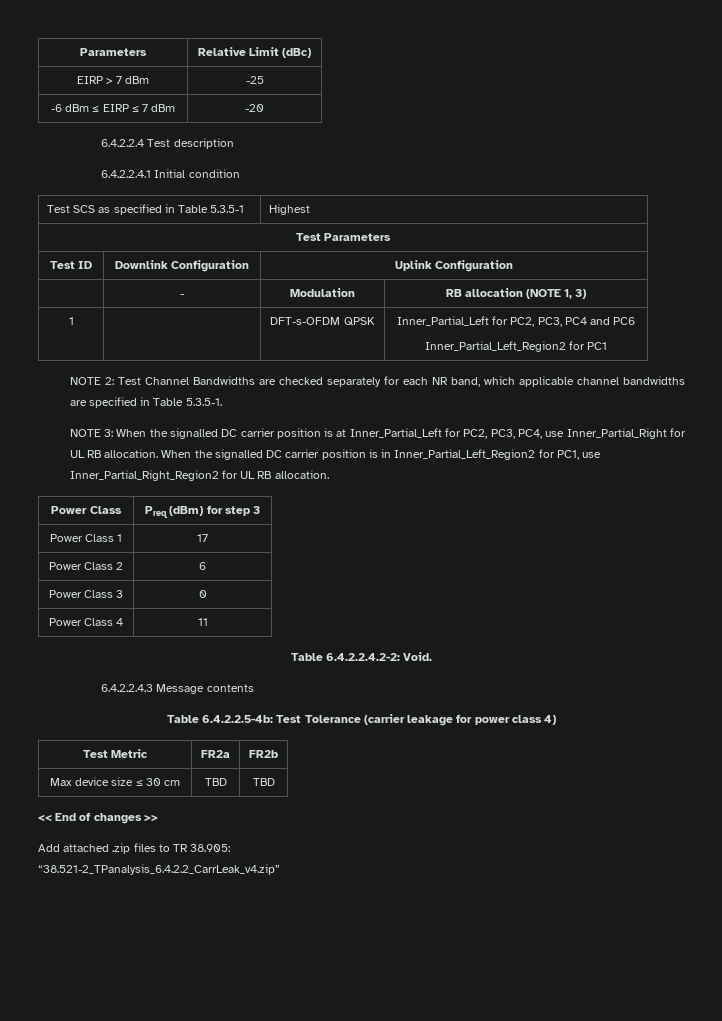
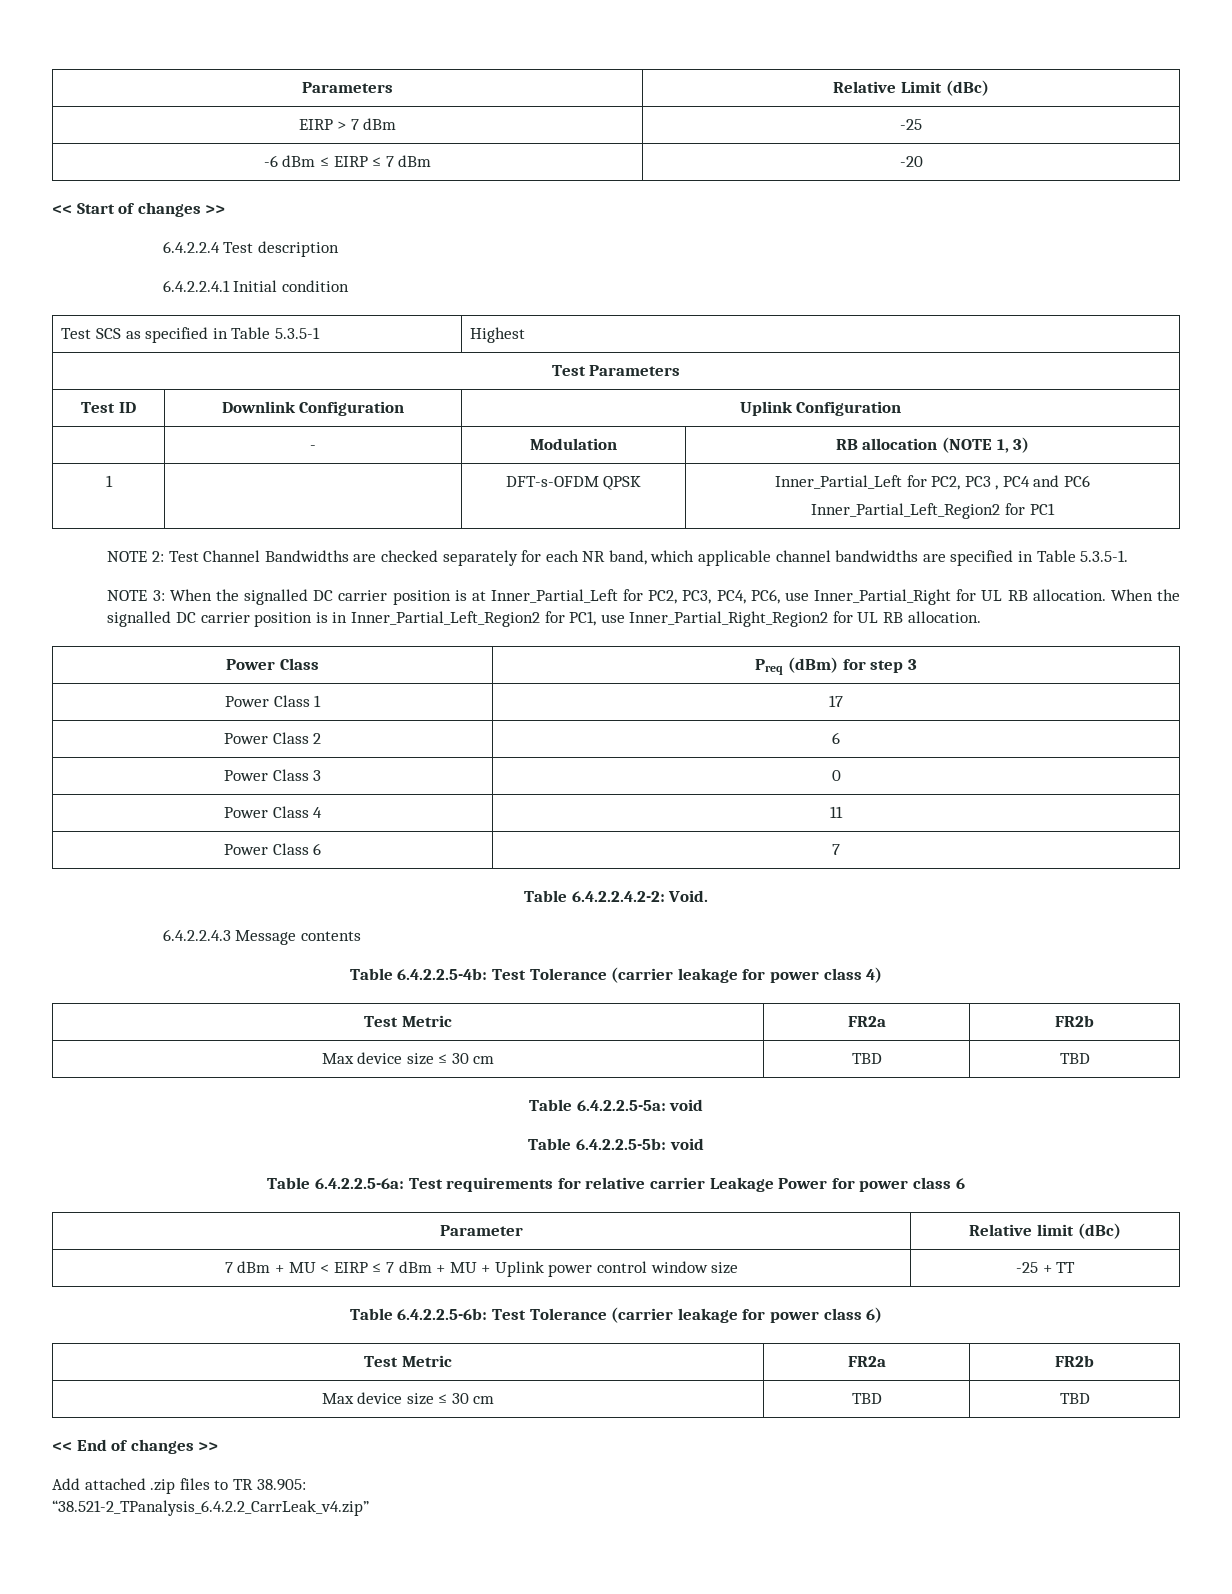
(264, 108) none -> [52,202,226,217] // << Start of changes >>
[537,317,562,327] PC3, -> [964,476,999,490] PC3 ,
(543, 434) none -> [750,589,780,604] PC6,
(208, 622) none -> [223,843,322,855] [832,844,840,855] // Power Class 6 | 7
(275, 782) none -> [528,1099,704,1111] [528,1138,704,1150] [267,1177,965,1192] [440,1225,523,1236] [969,1223,1121,1239] [224,1261,739,1277] [1015,1262,1076,1273] [349,1307,883,1323] [364,1355,452,1367] [847,1356,886,1367] [1055,1355,1094,1367] [321,1392,495,1405] [851,1393,882,1404] [1059,1393,1090,1404] // Table 6.4.2.2.5-5a: void // Table 6.4.2.2.5-5b: void // Table 6.4.2.2.5-6a: Test requirements for relative carrier Leakage Power for power class 6 // Parameter | Relative limit (dBc) // 7 dBm + MU < EIRP ≤ 7 dBm + MU + Uplink power control window size | -25 + TT // Table 6.4.2.2.5-6b: Test Tolerance (carrier leakage for power class 6) // Test Metric | FR2a | FR2b // Max device size ≤ 30 cm | TBD | TBD

